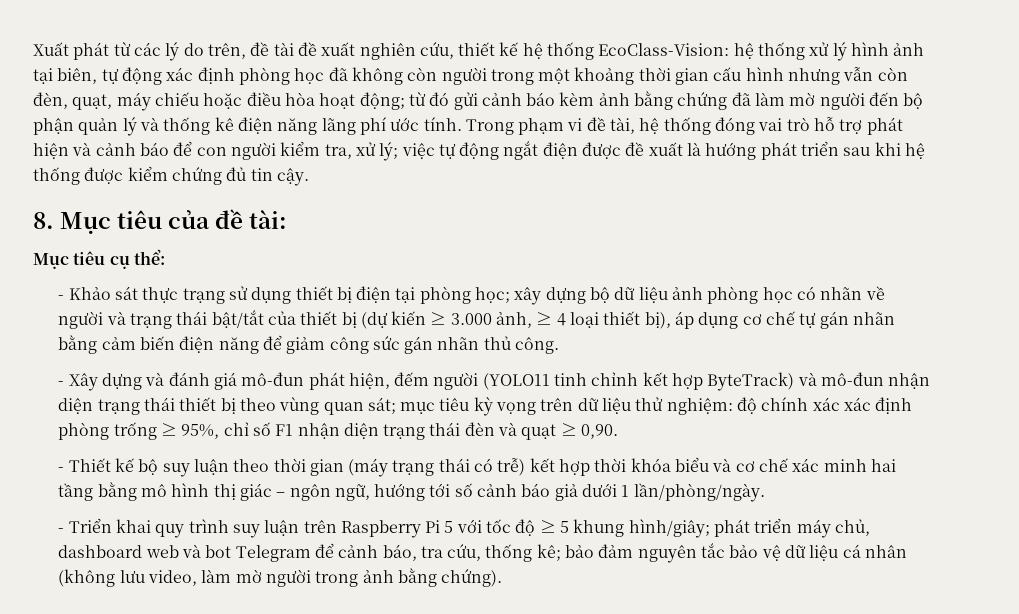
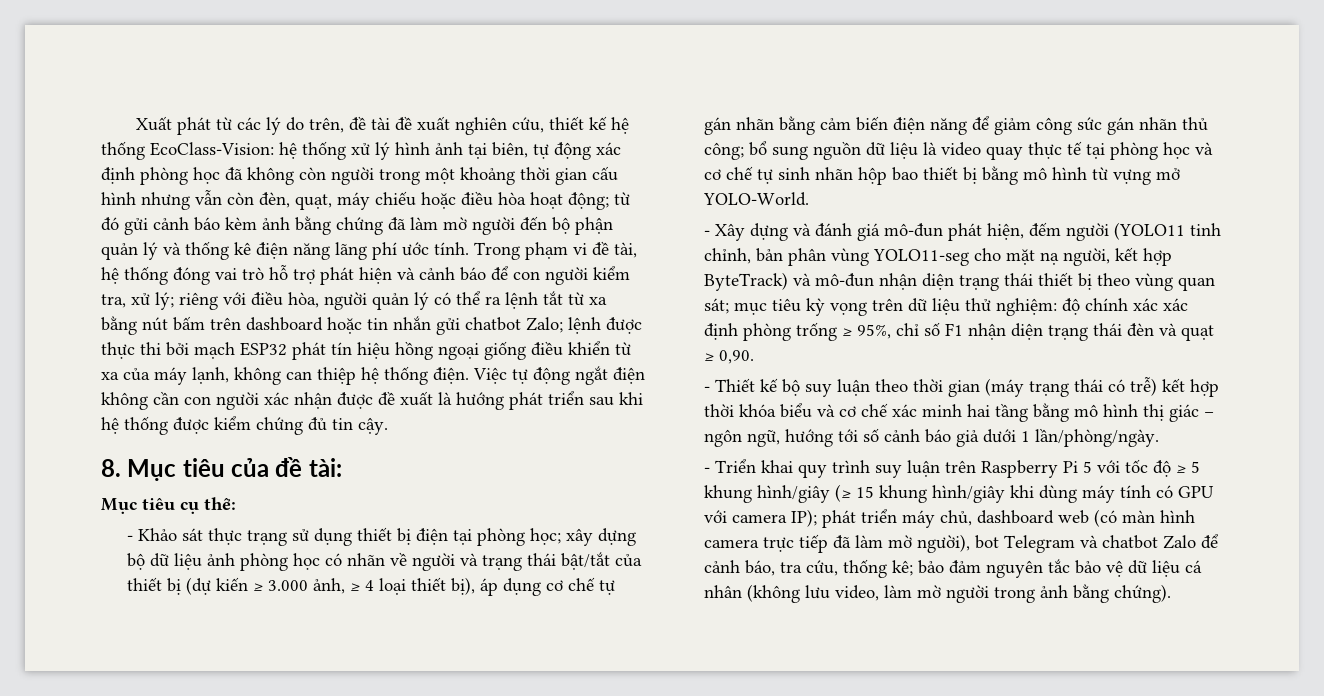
[401,141,578,160] việc tự động ngắt điện -> [179,291,607,310] [101,316,642,335] [101,341,631,360] [101,366,645,385] [101,391,332,410] riêng với điều hòa, người quản lý có thể ra lệnh tắt từ xa bằng nút bấm trên dashboard hoặc tin nhắn gửi chatbot Zalo; lệnh được thực thi bởi mạch ESP32 phát tín hiệu hồng ngoại giống điều khiển từ xa của máy lạnh, không can thiệp hệ thống điện. Việc tự động ngắt điện không cần con người xác nhận
[515,337,560,354] công. -> [704,141,1214,160] [704,166,1181,185] [703,192,810,206] công; bổ sung nguồn dữ liệu là video quay thực tế tại phòng học và cơ chế tự sinh nhãn hộp bao thiết bị bằng mô hình từ vựng mở YOLO-World.
[591,372,639,386] chỉnh -> [704,248,1111,266] chỉnh, bản phân vùng YOLO11-seg cho mặt nạ người,
[628,519,710,538] hình/giây; -> [757,484,1215,503] [704,509,818,527] hình/giây (≥ 15 khung hình/giây khi dùng máy tính có GPU với camera IP);
[181,544,311,562] và bot Telegram -> [1094,509,1196,527] [704,534,1197,553] (có màn hình camera trực tiếp đã làm mờ người), bot Telegram và chatbot Zalo

